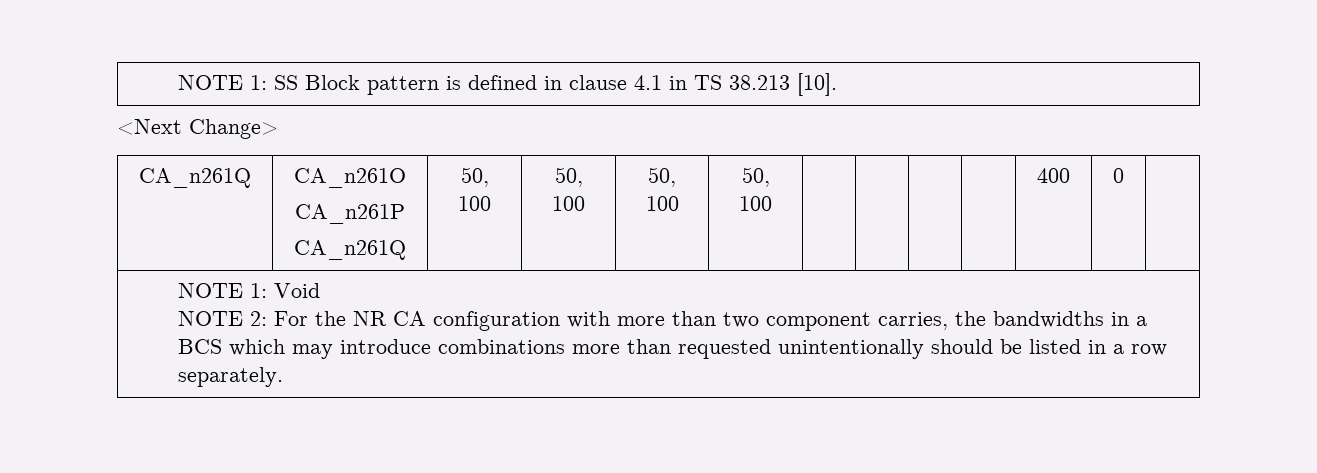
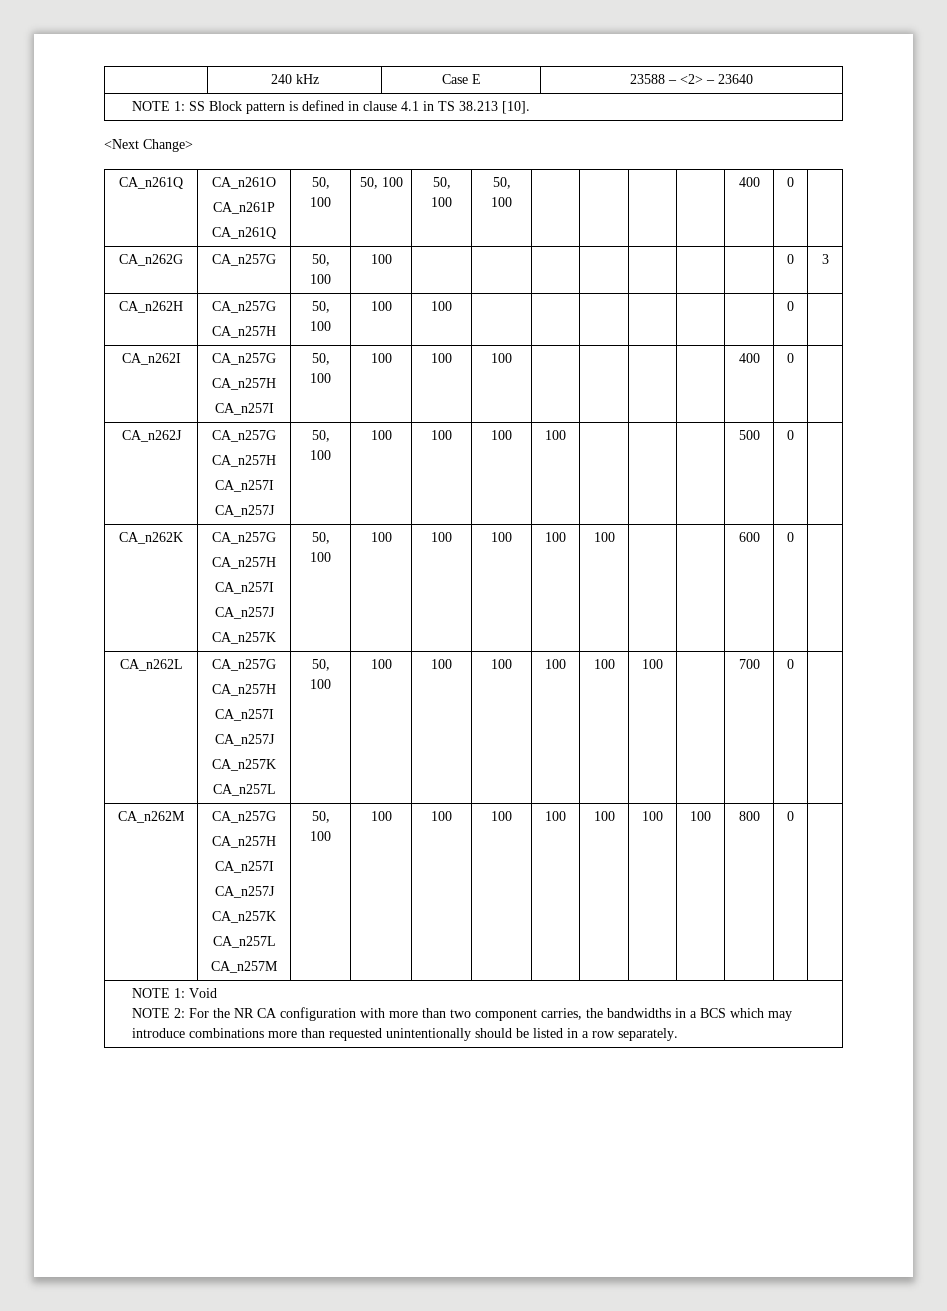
(177, 82) none -> [270,74,319,84] [441,74,481,84] [629,74,753,84] | 240 kHz | Case E | 23588 – <2> – 23640 //
(1124, 175) none -> [119,254,183,266] [212,254,276,266] [311,254,330,266] [310,274,331,284] [370,254,392,264] [787,254,794,264] [821,254,829,264] [119,301,183,313] [212,301,276,313] [212,326,276,338] [311,301,330,313] [310,321,331,331] [370,301,392,311] [431,301,452,311] [787,301,794,311] [121,353,181,365] [212,353,276,365] [212,378,276,390] [214,403,274,415] [311,353,330,365] [310,373,331,383] [370,353,392,363] [431,353,452,363] [491,353,512,363] [738,353,760,363] [787,353,794,363] [121,430,182,442] [212,430,276,442] [212,455,276,467] [214,480,274,492] [214,505,275,517] [311,430,330,442] [310,450,331,460] [370,430,392,440] [431,430,452,440] [491,430,512,440] [545,430,566,440] [738,430,760,440] [787,430,794,440] [119,532,183,544] [212,532,276,544] [212,557,276,569] [214,582,274,594] [214,607,275,619] [212,632,276,644] [311,532,330,544] [310,552,331,562] [370,532,392,542] [431,532,452,542] [491,532,512,542] [545,532,566,542] [593,532,615,542] [738,532,760,542] [787,532,794,542] [119,659,183,671] [212,659,276,671] [212,684,276,696] [214,709,274,721] [214,734,275,746] [212,759,276,771] [212,784,276,796] [311,659,330,671] [310,679,331,689] [370,659,392,669] [431,659,452,669] [491,659,512,669] [545,659,566,669] [593,659,615,669] [642,659,663,669] [738,659,760,669] [787,659,794,669] [118,811,185,823] [212,811,276,823] [212,836,276,848] [214,861,274,873] [214,886,275,898] [212,911,276,923] [212,936,276,948] [211,961,278,973] [311,811,330,823] [310,831,331,841] [370,811,392,821] [431,811,452,821] [491,811,512,821] [545,811,566,821] [593,811,615,821] [642,811,663,821] [690,811,711,821] [738,811,760,821] [787,811,794,821] // CA_n262G | CA_n257G | 50, 100 | 100 | | | | | | | | 0 | 3 // CA_n262H | CA_n257G // CA_n257H | 50, 100 | 100 | 100 | | | | | | | 0 | // CA_n262I | CA_n257G // CA_n257H // CA_n257I | 50, 100 | 100 | 100 | 100 | | | | | 400 | 0 | // CA_n262J | CA_n257G // CA_n257H // CA_n257I // CA_n257J | 50, 100 | 100 | 100 | 100 | 100 | | | | 500 | 0 | // CA_n262K | CA_n257G // CA_n257H // CA_n257I // CA_n257J // CA_n257K | 50, 100 | 100 | 100 | 100 | 100 | 100 | | | 600 | 0 | // CA_n262L | CA_n257G // CA_n257H // CA_n257I // CA_n257J // CA_n257K // CA_n257L | 50, 100 | 100 | 100 | 100 | 100 | 100 | 100 | | 700 | 0 | // CA_n262M | CA_n257G // CA_n257H // CA_n257I // CA_n257J // CA_n257K // CA_n257L // CA_n257M | 50, 100 | 100 | 100 | 100 | 100 | 100 | 100 | 100 | 800 | 0 |

